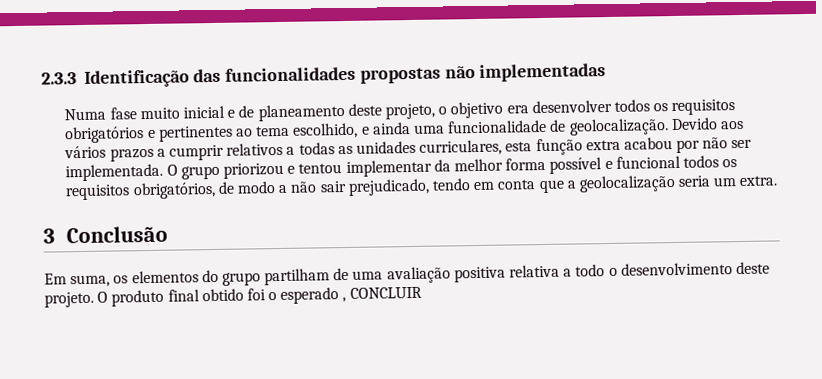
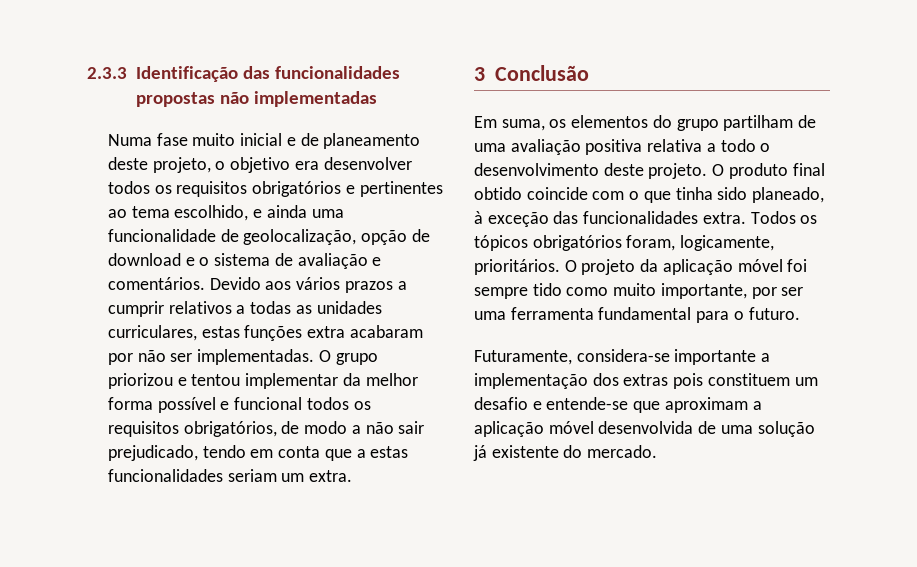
[568,118,669,136] geolocalização. -> [243,229,430,245] [107,253,382,269] [107,277,205,290] geolocalização, opção de download e o sistema de avaliação e comentários.
[505,137,673,156] esta função extra acabou -> [201,325,423,341] estas funções extra acabaram
[65,163,164,182] implementada. -> [197,349,315,365] implementadas.
[578,174,711,193] geolocalização seria -> [370,446,409,458] [107,469,277,482] estas funcionalidades seriam
[246,286,422,304] foi o esperado , CONCLUIR -> [526,187,825,203] [474,211,818,227] [474,235,775,251] [474,259,808,275] [474,283,804,299] [474,307,800,323] [474,349,771,365] [474,373,818,389] [474,397,762,413] [474,421,815,437] [473,445,658,461] coincide com o que tinha sido planeado, à exceção das funcionalidades extra. Todos os tópicos obrigatórios foram, logicamente, prioritários. O projeto da aplicação móvel foi sempre tido como muito importante, por ser uma ferramenta fundamental para o futuro. // Futuramente, considera-se importante a implementação dos extras pois constituem um desafio e entende-se que aproximam a aplicação móvel desenvolvida de uma solução já existente do mercado.

